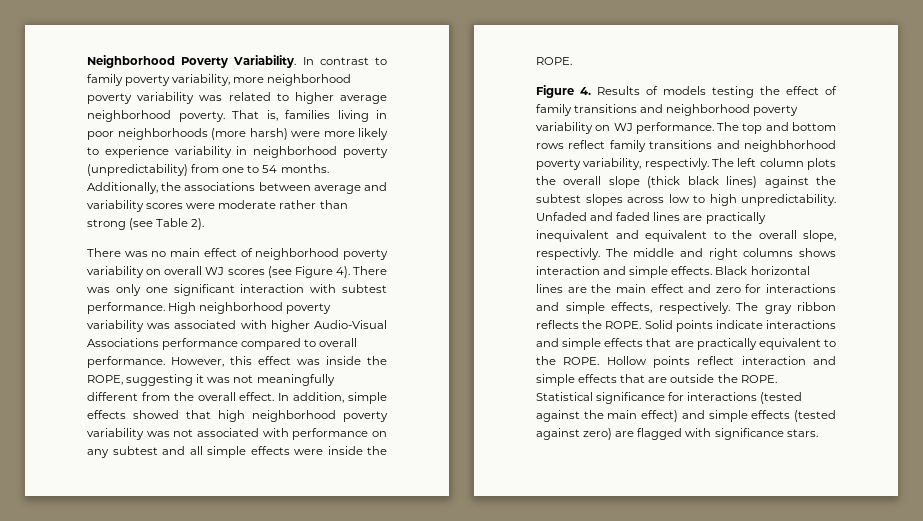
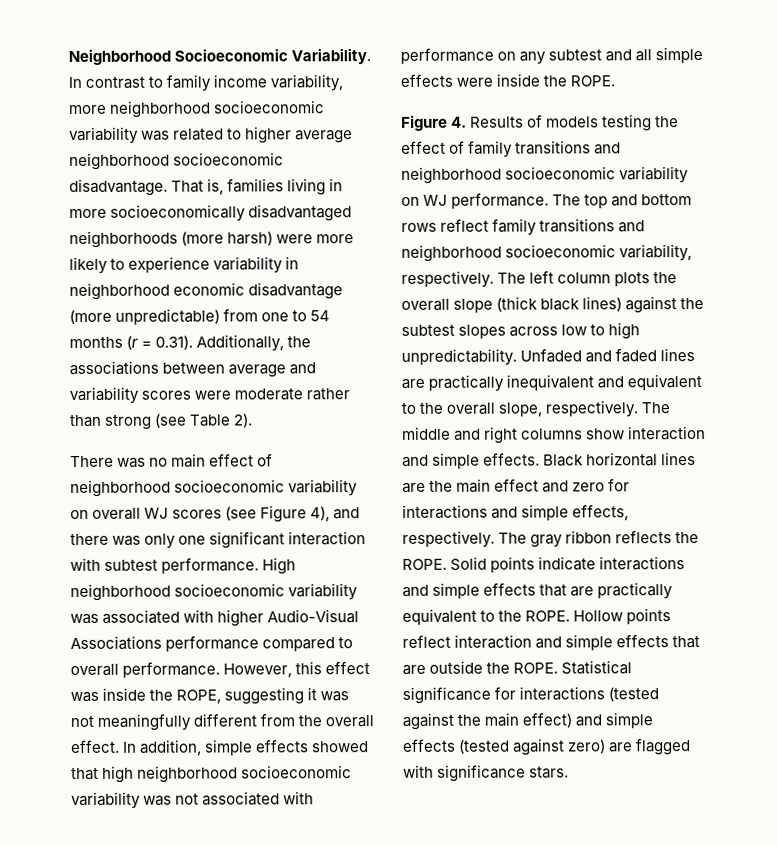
[181,57,229,68] Poverty -> [174,48,289,62] Socioeconomic
[125,75,171,86] poverty -> [213,74,268,88] income
[87,93,132,104] poverty -> [213,100,326,114] socioeconomic
[178,111,225,122] poverty. -> [173,152,285,166] [69,178,168,197] socioeconomic disadvantage.
[87,131,114,140] poor -> [69,204,353,222] more socioeconomically disadvantaged
[342,147,388,158] [87,164,329,176] poverty (unpredictability) from one to 54 months. -> [173,282,344,300] [69,308,331,325] [69,335,194,350] economic disadvantage (more unpredictable) from one to 54 months (r = 0.31).
[343,249,388,260] poverty -> [174,479,286,493] socioeconomic
[335,266,387,278] 4). There -> [310,506,361,522] [70,533,109,545] 4), and there
[286,303,332,314] poverty -> [174,583,286,597] socioeconomic
[343,411,388,422] poverty -> [241,765,353,779] socioeconomic
[753,105,799,116] poverty -> [505,166,617,180] socioeconomic
[744,140,836,152] [536,158,709,170] neighbhorhood poverty variability, respectivly. -> [401,244,693,262] [401,270,494,288] neighborhood socioeconomic variability, respectively.
[536,248,600,260] respectivly. -> [545,400,639,418] respectively.
[799,248,836,257] shows -> [586,428,626,440] show

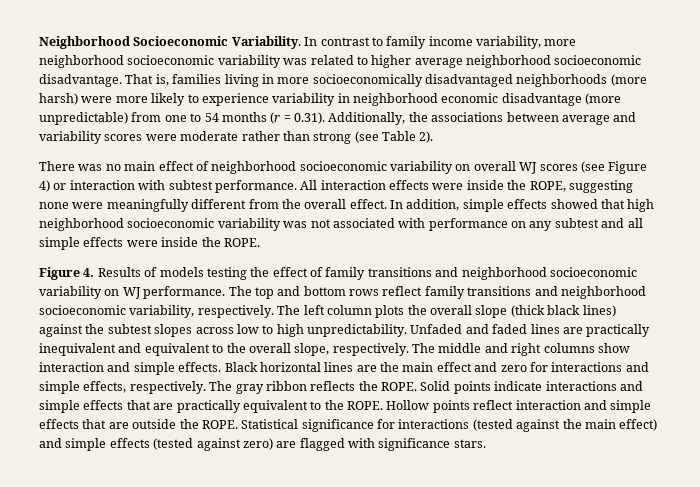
[310,506,361,522] [70,531,367,549] [70,557,297,575] [70,583,359,601] [70,609,360,627] [70,635,354,652] [70,661,371,678] [70,691,99,702] 4), and there was only one significant interaction with subtest performance. High neighborhood socioeconomic variability was associated with higher Audio-Visual Associations performance compared to overall performance. However, this effect was -> [39,180,464,193] 4) or interaction with subtest performance. All interaction effects were
[307,687,350,702] [70,715,94,727] it was not -> [39,202,104,209] none were

